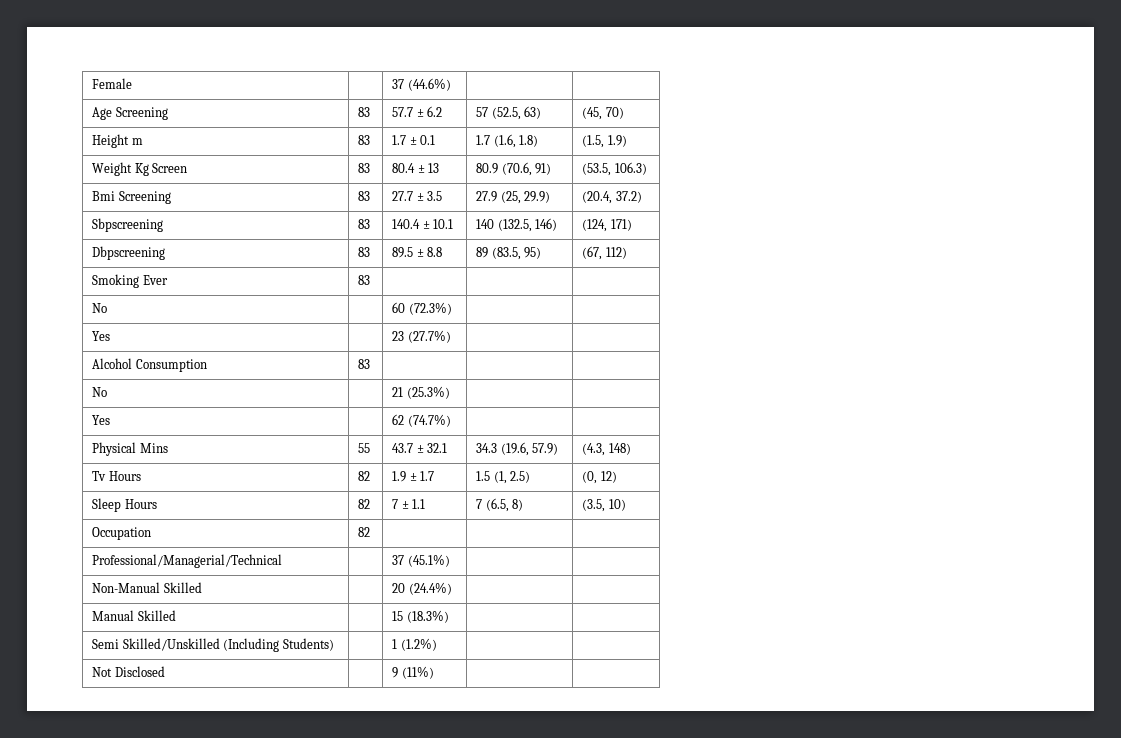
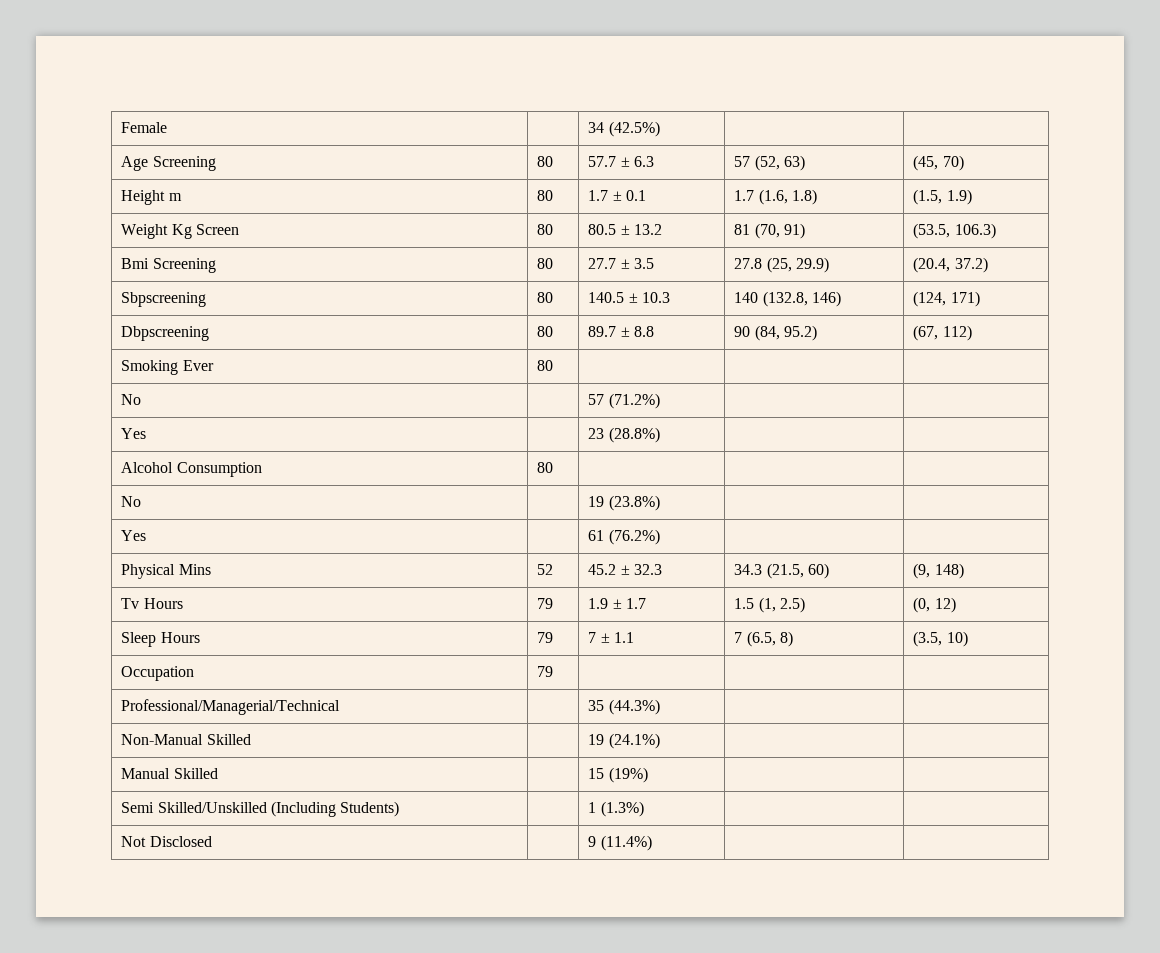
[392,78,451,91] 37 (44.6%) -> [588,121,660,137] 34 (42.5%)
[358,107,371,117] 83 -> [537,156,554,167] 80
[427,106,443,117] [476,107,521,120] 6.2 | 57 (52.5, -> [634,156,655,167] [734,155,780,171] 6.3 | 57 (52,
[358,135,371,145] 83 -> [537,190,554,201] 80
[358,163,371,173] [392,163,440,173] [476,162,532,176] 83 | 80.4 ± 13 | 80.9 (70.6, -> [537,224,554,235] [588,224,663,235] [734,223,780,239] 80 | 80.5 ± 13.2 | 81 (70,
[358,191,371,201] 83 -> [537,258,554,269] 80
[476,191,498,202] 27.9 -> [734,258,763,269] 27.8
[358,219,371,229] [392,219,454,229] 83 | 140.4 ± 10.1 -> [537,292,554,303] [588,292,671,303] 80 | 140.5 ± 10.3
[497,219,532,232] (132.5, -> [762,291,808,307] (132.8,
[358,247,371,257] [392,247,414,258] 83 | 89.5 -> [537,326,554,337] [588,326,617,337] 80 | 89.7
[476,247,542,260] 89 (83.5, 95) -> [734,325,818,341] 90 (84, 95.2)
[358,275,371,285] [92,303,108,313] [392,302,452,315] 83 | | | // No | | 60 (72.3%) -> [537,360,554,371] [121,394,142,405] [588,393,660,409] 80 | | | // No | | 57 (71.2%)
[407,330,451,343] (27.7%) -> [608,427,660,443] (28.8%)
[358,359,371,369] [92,387,108,397] [392,386,450,399] [92,415,111,425] [392,414,451,427] 83 | | | // No | | 21 (25.3%) | | // Yes | | 62 (74.7%) -> [537,462,554,473] [121,496,142,507] [588,495,660,511] [121,530,147,541] [588,529,660,545] 80 | | | // No | | 19 (23.8%) | | // Yes | | 61 (76.2%)
[358,443,371,453] [392,443,448,453] [476,442,559,456] [582,443,606,456] 55 | 43.7 ± 32.1 | 34.3 (19.6, 57.9) | (4.3, -> [537,564,554,575] [588,564,663,575] [734,563,830,579] [913,563,931,579] 52 | 45.2 ± 32.3 | 34.3 (21.5, 60) | (9,
[358,471,371,481] 82 -> [537,598,554,609] 79
[358,499,371,509] 82 -> [537,632,554,643] 79
[358,527,371,537] 82 -> [537,666,554,677] 79
[392,554,450,567] 37 (45.1%) -> [588,699,660,715] 35 (44.3%)
[392,582,452,595] 20 (24.4%) -> [588,733,660,749] 19 (24.1%)
[406,610,449,623] (18.3%) -> [608,767,648,783] (19%)
[400,638,437,651] (1.2%) -> [600,801,644,817] (1.3%)
[401,666,434,679] (11%) -> [600,835,652,851] (11.4%)

